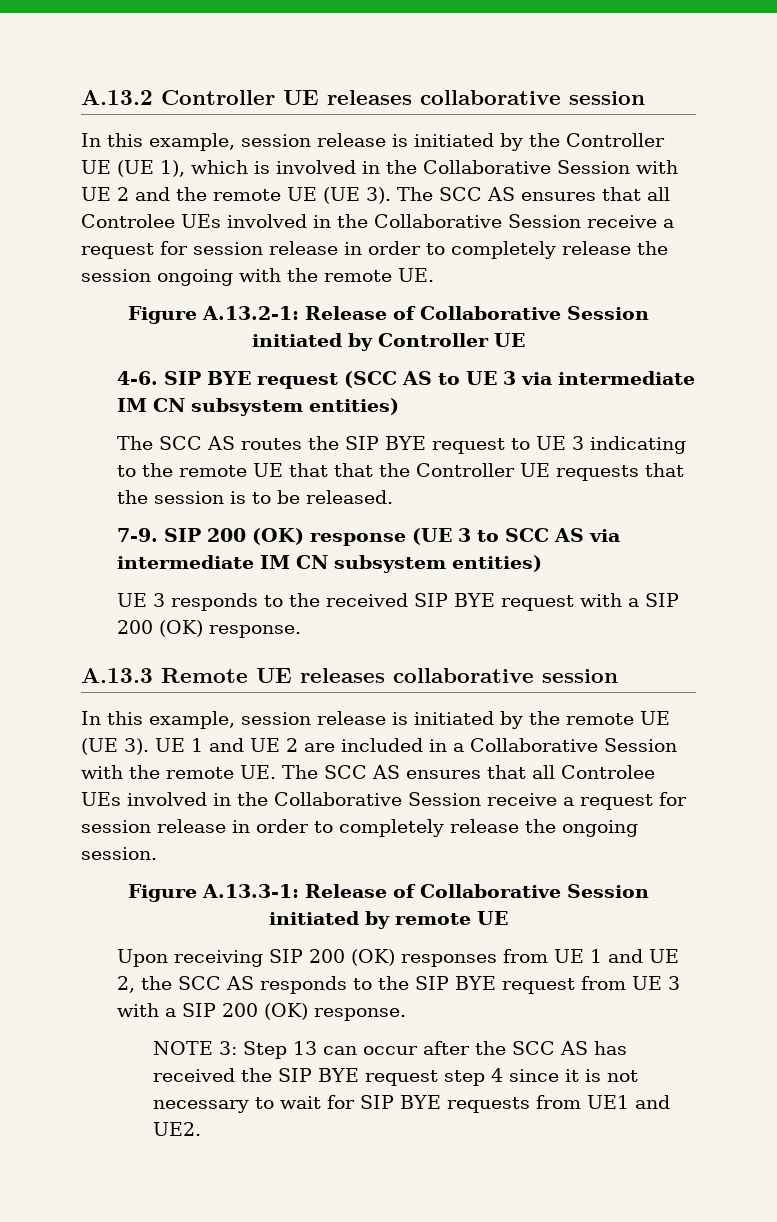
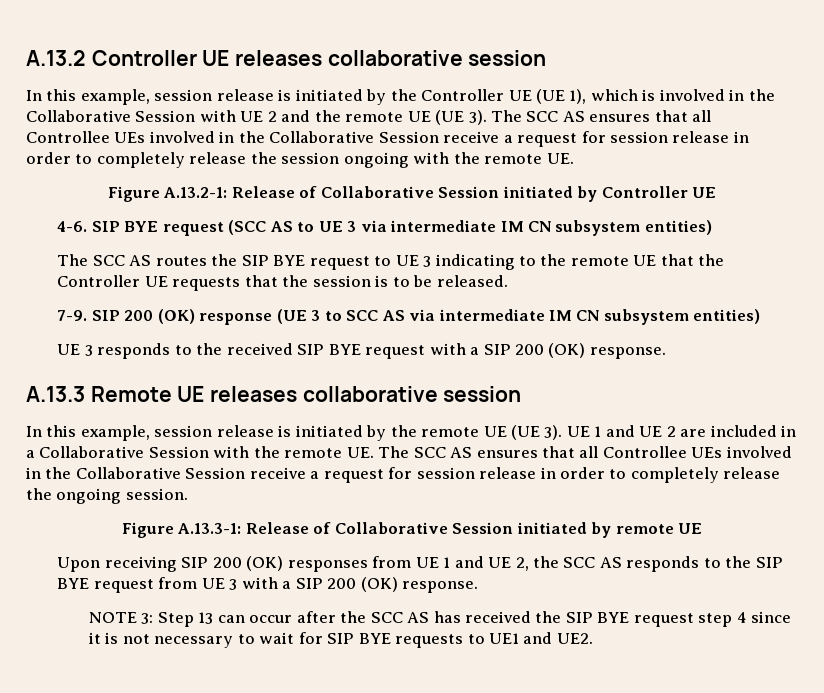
[81,214,175,228] Controlee -> [26,131,110,143] Controllee
[333,463,373,477] that -> (694, 260) none
[561,765,655,779] Controlee -> [602,446,687,458] Controllee
[535,1095,581,1109] from -> [467,634,485,644] to

